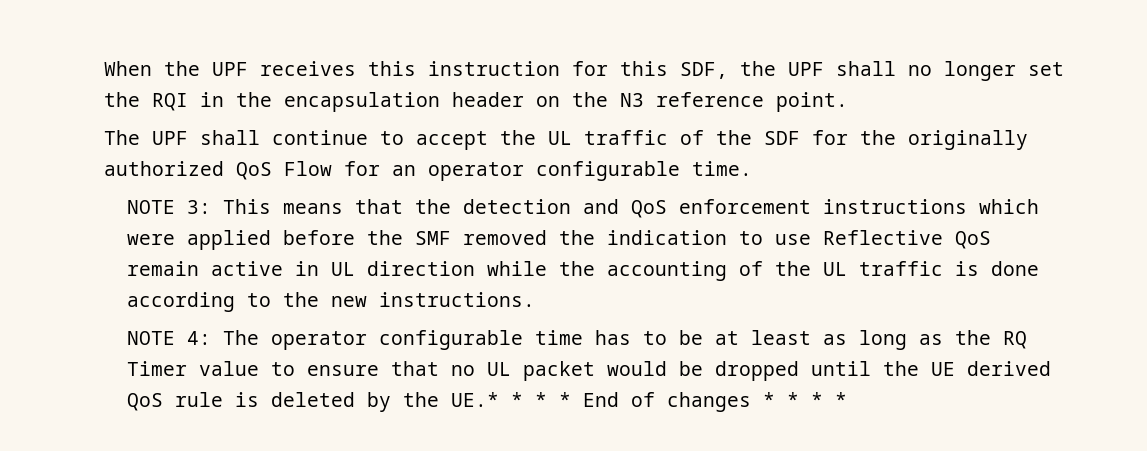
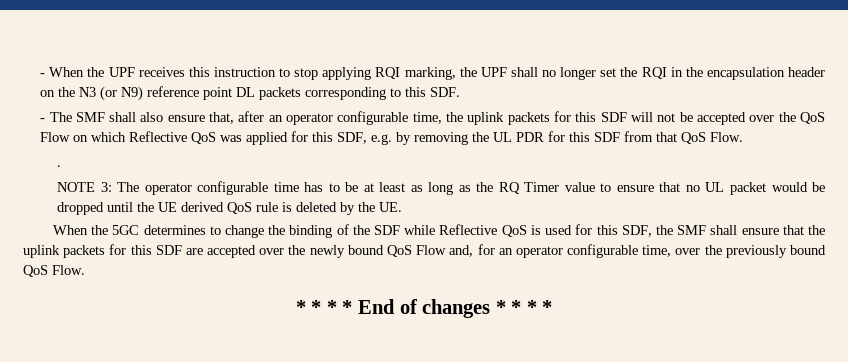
(104, 68) none -> [40,73,46,77] -
[572,61,729,79] for this SDF, -> [279,67,456,80] to stop applying RQI marking,
[656,92,849,112] [104,130,1029,150] [104,161,753,181] [126,199,1039,218] [126,230,991,250] [126,261,1039,281] [126,292,535,312] [126,331,211,345] reference point. // The UPF shall continue to accept the UL traffic of the SDF for the originally authorized QoS Flow for an operator configurable time. // NOTE 3: This means that the detection and QoS enforcement instructions which were applied before the SMF removed the indication to use Reflective QoS remain active in UL direction while the accounting of the UL traffic is done according to the new instructions. // NOTE 4: -> [100,86,461,101] [40,111,825,125] [40,131,744,145] [57,165,62,167] [57,182,112,192] (or N9) reference point DL packets corresponding to this SDF. // - The SMF shall also ensure that, after an operator configurable time, the uplink packets for this SDF will not be accepted over the QoS Flow on which Reflective QoS was applied for this SDF, e.g. by removing the UL PDR for this SDF from that QoS Flow. // . // NOTE 3:
[450,392,499,407] UE.* -> [379,202,403,212] [52,224,826,238] [23,244,826,258] [23,265,85,277] [295,300,306,314] UE. // When the 5GC determines to change the binding of the SDF while Reflective QoS is used for this SDF, the SMF shall ensure that the uplink packets for this SDF are accepted over the newly bound QoS Flow and, for an operator configurable time, over the previously bound QoS Flow. // *

